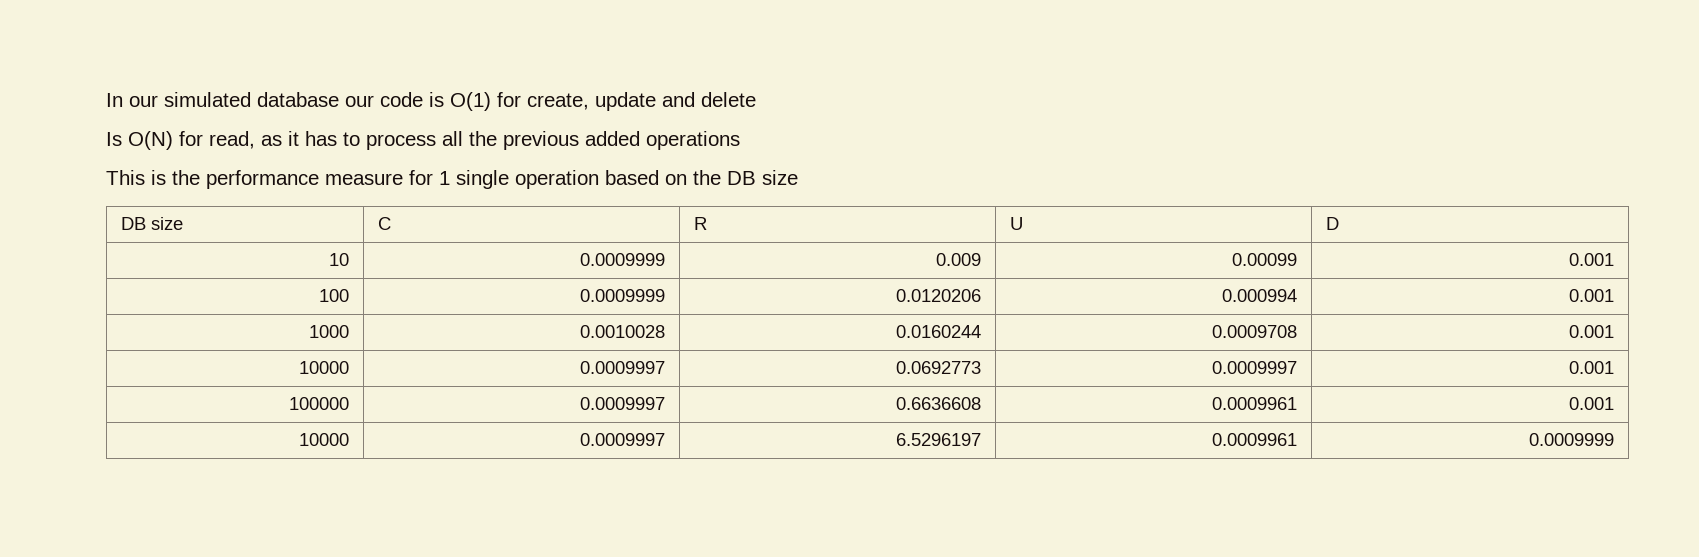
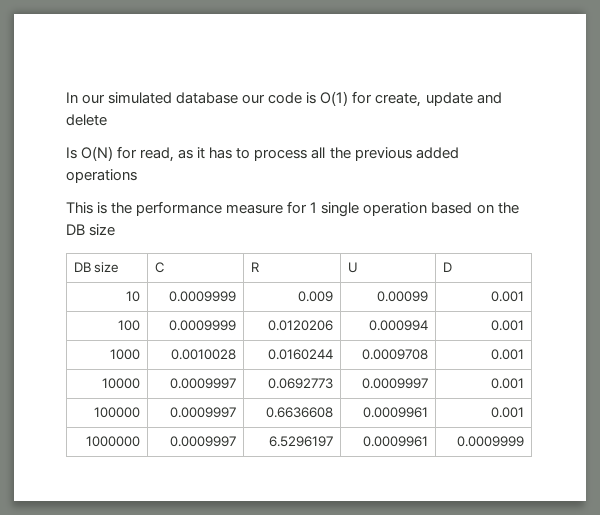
[299,433,350,446] 10000 -> [86,436,141,447] 1000000

